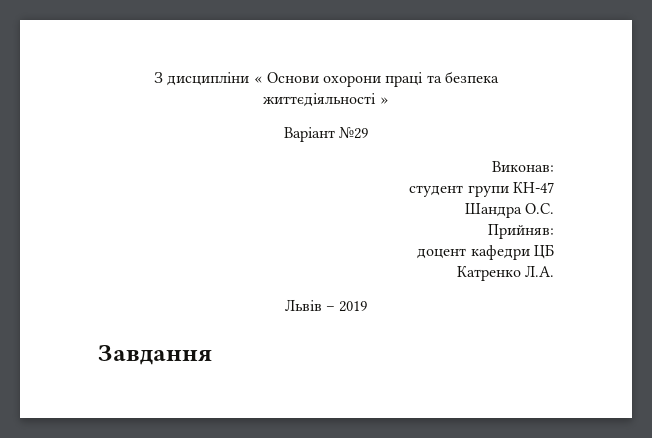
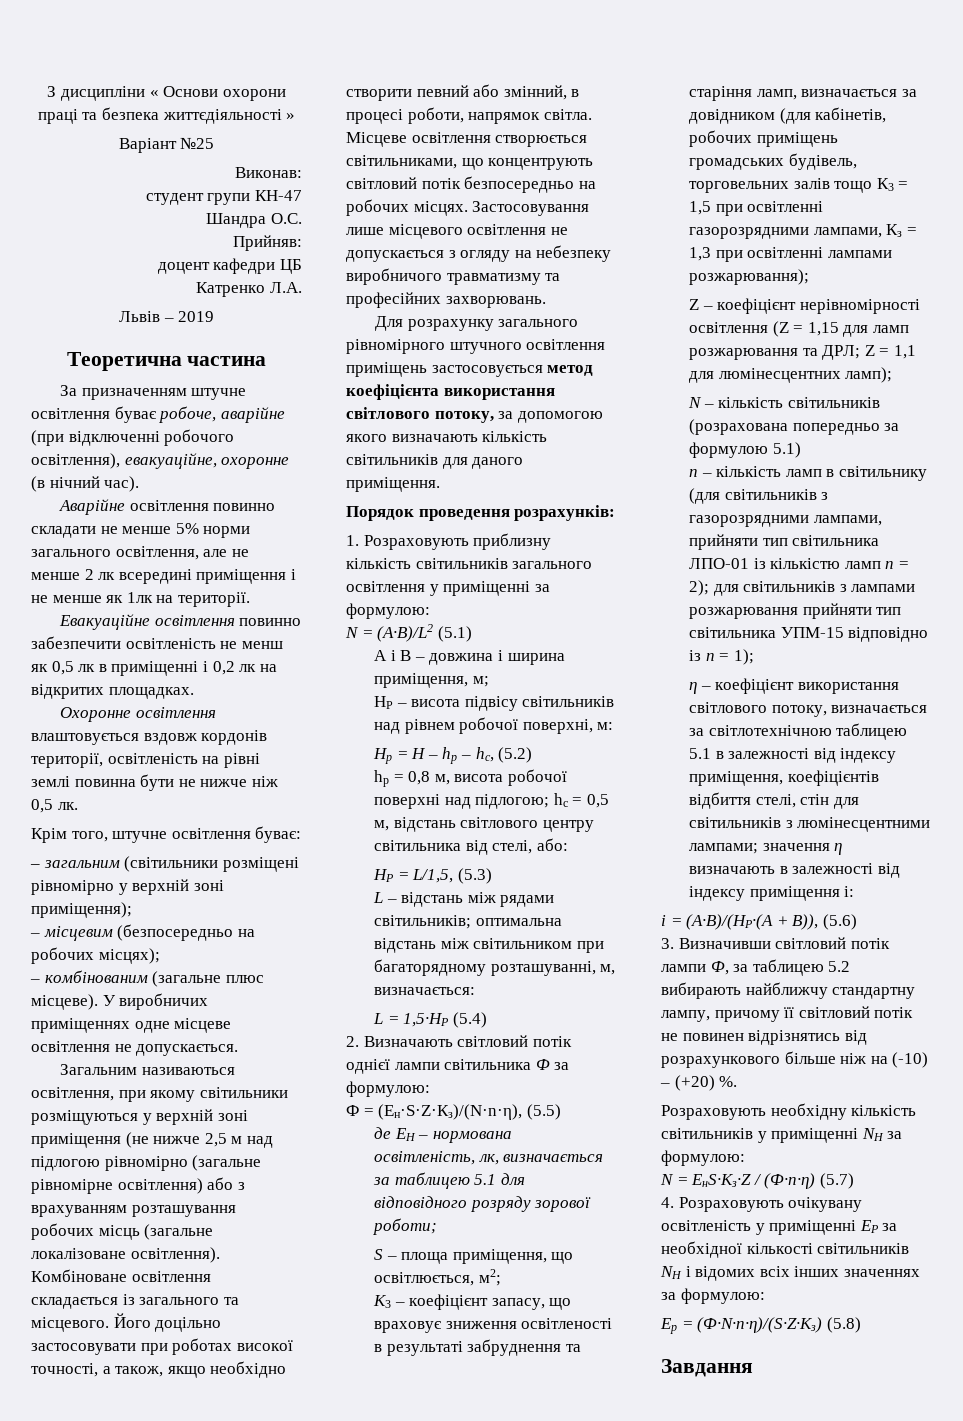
[339,127,369,139] №29 -> [180,137,215,149] №25
(368, 306) none -> [66,352,267,371] [60,385,247,400] [31,406,285,423] [31,429,235,446] [31,453,290,469] [31,476,140,492] [59,499,276,515] [31,523,251,538] [31,546,249,560] [31,569,296,584] [31,592,250,607] [59,614,302,630] [31,636,283,649] [31,661,277,676] [31,684,194,699] [60,707,216,722] [31,730,268,745] [31,753,260,768] [31,774,278,791] [31,799,78,813] [31,826,302,843] [30,856,299,872] [31,879,224,895] [31,902,132,918] [30,924,255,941] [31,947,160,964] [30,970,264,987] [31,993,209,1010] [31,1018,232,1033] [31,1041,239,1056] [60,1064,235,1075] [31,1087,288,1102] [31,1109,248,1125] [31,1132,273,1148] [31,1155,262,1171] [31,1177,245,1194] [31,1205,236,1217] [31,1223,214,1240] [31,1247,220,1263] [31,1269,211,1282] [31,1294,239,1309] [31,1313,222,1332] [31,1338,293,1355] [31,1361,287,1378] [346,84,580,101] [346,107,592,124] [346,132,588,147] [346,155,594,170] [346,176,596,193] [346,199,590,216] [346,224,568,239] [346,245,612,262] [346,268,561,285] [346,292,546,308] [375,316,579,331] [346,339,606,354] [346,362,594,377] [346,384,555,400] [346,407,603,423] [346,431,548,442] [346,454,524,469] [346,477,440,492] [346,505,616,521] [346,533,552,550] [346,558,593,569] [346,581,550,596] [346,603,430,619] [345,624,472,642] [373,650,565,665] [373,673,489,688] [373,696,615,711] [373,717,614,734] [372,747,533,764] [373,769,567,787] [373,793,609,809] [373,817,594,832] [373,838,568,855] [372,868,492,884] [372,892,555,907] [373,915,562,929] [373,938,604,953] [373,959,616,976] [373,987,475,995] [372,1012,487,1028] [346,1035,572,1047] [346,1059,570,1074] [346,1081,430,1097] [346,1104,561,1120] [373,1127,512,1143] [373,1151,604,1165] [372,1172,525,1189] [373,1196,592,1212] [372,1218,437,1235] [373,1249,574,1264] [373,1269,501,1286] [372,1294,572,1310] [373,1318,613,1333] [373,1339,581,1356] [688,86,917,101] [688,107,887,124] [688,130,838,147] [688,153,857,170] [688,178,909,193] [688,201,824,216] [688,224,917,239] [688,247,892,262] [688,269,809,285] [688,298,920,314] [688,321,909,337] [688,345,916,360] [688,367,893,383] [687,397,880,408] [688,419,900,435] [688,442,801,458] [688,466,927,481] [688,488,829,504] [688,515,882,527] [688,534,880,550] [688,558,909,569] [688,580,916,596] [688,603,902,619] [688,627,929,642] [688,649,754,665] [688,678,899,694] [688,702,928,717] [688,723,908,740] [688,748,897,763] [688,770,879,786] [688,792,859,809] [688,817,931,832] [688,843,843,855] [688,863,900,878] [688,886,855,901] [661,914,857,930] [661,937,890,949] [661,959,851,976] [661,982,916,999] [661,1006,914,1022] [661,1030,867,1045] [661,1051,929,1068] [660,1075,738,1091] [661,1103,917,1120] [661,1128,903,1143] [661,1150,745,1166] [660,1173,854,1189] [661,1197,863,1212] [661,1220,898,1235] [661,1241,910,1258] [660,1266,920,1281] [661,1288,765,1304] [660,1317,861,1334] // Теоретична частина // За призначенням штучне освітлення буває робоче, аварійне (при відключенні робочого освітлення), евакуаційне, охоронне (в нічний час). // Аварійне освітлення повинно складати не менше 5% норми загального освітлення, але не менше 2 лк всередині приміщення і не менше як 1лк на території. // Евакуаційне освітлення повинно забезпечити освітленість не менш як 0,5 лк в приміщенні і 0,2 лк на відкритих площадках. // Охоронне освітлення влаштовується вздовж кордонів території, освітленість на рівні землі повинна бути не нижче ніж 0,5 лк. // Крім того, штучне освітлення буває: // – загальним (світильники розміщені рівномірно у верхній зоні приміщення); // – місцевим (безпосередньо на робочих місцях); // – комбінованим (загальне плюс місцеве). У виробничих приміщеннях одне місцеве освітлення не допускається. // Загальним називаються освітлення, при якому світильники розміщуються у верхній зоні приміщення (не нижче 2,5 м над підлогою рівномірно (загальне рівномірне освітлення) або з врахуванням розташування робочих місць (загальне локалізоване освітлення). Комбіноване освітлення складається із загального та місцевого. Його доцільно застосовувати при роботах високої точності, а також, якщо необхідно створити певний або змінний, в процесі роботи, напрямок світла. Місцеве освітлення створюється світильниками, що концентрують світловий потік безпосередньо на робочих місцях. Застосовування лише місцевого освітлення не допускається з огляду на небезпеку виробничого травматизму та професійних захворювань. // Для розрахунку загального рівномірного штучного освітлення приміщень застосовується метод коефіцієнта використання світлового потоку, за допомогою якого визначають кількість світильників для даного приміщення. // Порядок проведення розрахунків: // 1. Розраховують приблизну кількість світильників загального освітлення у приміщенні за формулою: // N = (A·B)/L2 (5.1) // A і B – довжина і ширина приміщення, м; // HP – висота підвісу світильників над рівнем робочої поверхні, м: // Нр = H – hp – hc, (5.2) // hp = 0,8 м, висота робочої поверхні над підлогою; hc = 0,5 м, відстань світлового центру світильника від стелі, або: // HP = L/1,5, (5.3) // L – відстань між рядами світильників; оптимальна відстань між світильником при багаторядному розташуванні, м, визначається: // L = 1,5·HP (5.4) // 2. Визначають світловий потік однієї лампи світильника Ф за формулою: // Ф = (Ен·S·Z·Кз)/(N·n·η), (5.5) // де EН – нормована освітленість, лк, визначається за таблицею 5.1 для відповідного розряду зорової роботи; // S – площа приміщення, що освітлюється, м2; // К3 – коефіцієнт запасу, що враховує зниження освітленості в результаті забруднення та старіння ламп, визначається за довідником (для кабінетів, робочих приміщень громадських будівель, торговельних залів тощо К3 = 1,5 при освітленні газорозрядними лампами, Кз = 1,3 при освітленні лампами розжарювання); // Z – коефіцієнт нерівномірності освітлення (Z = 1,15 для ламп розжарювання та ДРЛ; Z = 1,1 для люмінесцентних ламп); // N – кількість світильників (розрахована попередньо за формулою 5.1) // n – кількість ламп в світильнику (для світильників з газорозрядними лампами, прийняти тип світильника ЛПО-01 із кількістю ламп n = 2); для світильників з лампами розжарювання прийняти тип світильника УПМ-15 відповідно із n = 1); // η – коефіцієнт використання світлового потоку, визначається за світлотехнічною таблицею 5.1 в залежності від індексу приміщення, коефіцієнтів відбиття стелі, стін для світильників з люмінесцентними лампами; значення η визначають в залежності від індексу приміщення i: // i = (A·B)/(HP·(A + B)), (5.6) // 3. Визначивши світловий потік лампи Ф, за таблицею 5.2 вибирають найближчу стандартну лампу, причому її світловий потік не повинен відрізнятись від розрахункового більше ніж на (-10) – (+20) %. // Розраховують необхідну кількість світильників у приміщенні NН за формулою: // N = EнS·Кз·Z / (Ф·n·η) (5.7) // 4. Розраховують очікувану освітленість у приміщенні ЕР за необхідної кількості світильників NН і відомих всіх інших значеннях за формулою: // Ер = (Ф·N·n·η)/(S·Z·Кз) (5.8)

